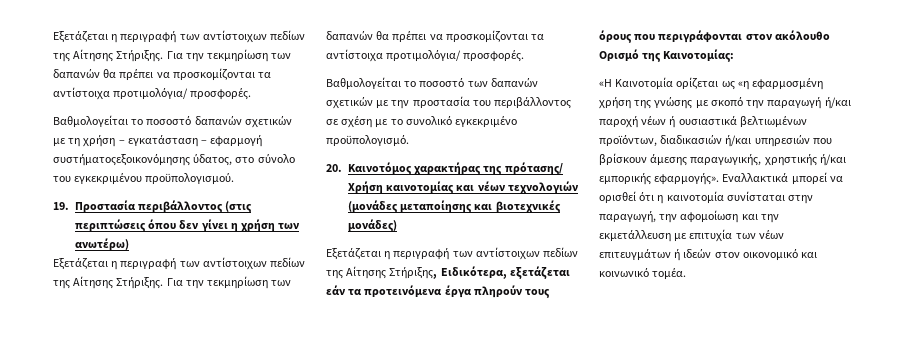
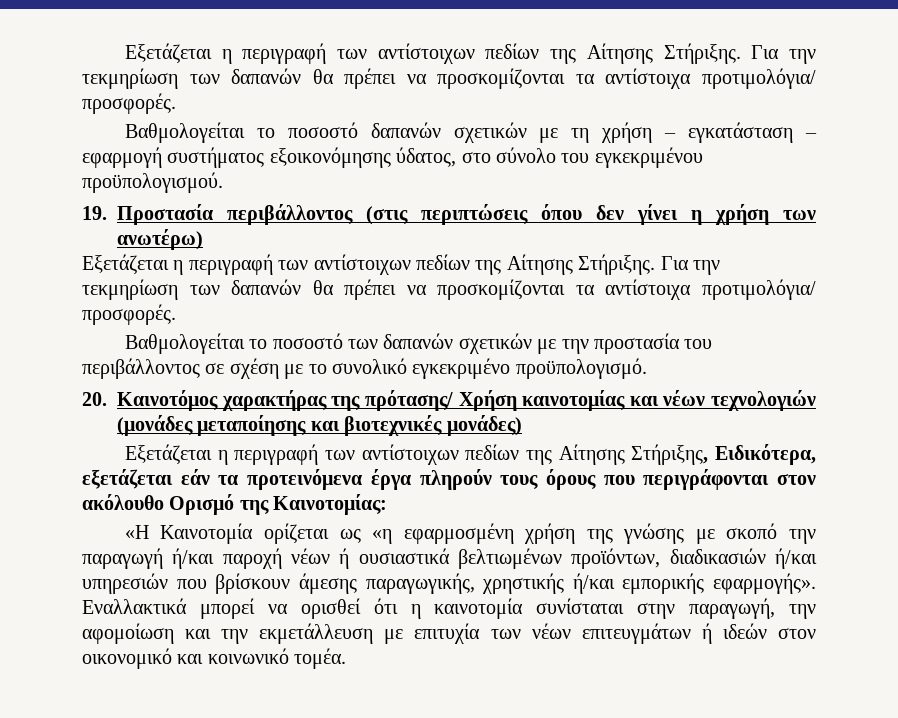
[53,154,190,166] συστήματοςεξοικονόμησης -> [167,147,391,168] συστήματος εξοικονόμησης

